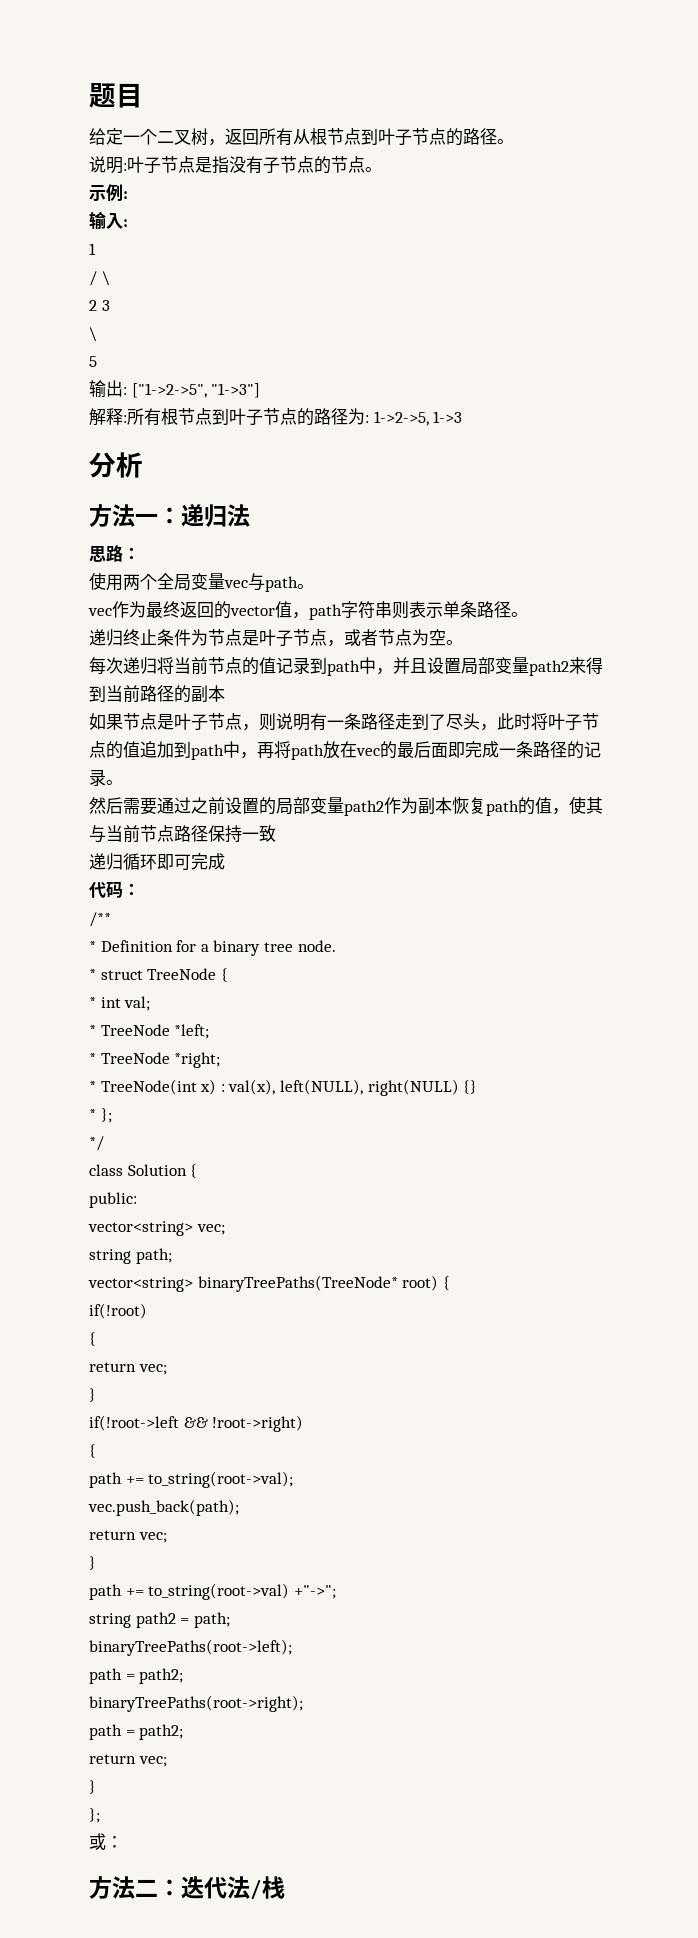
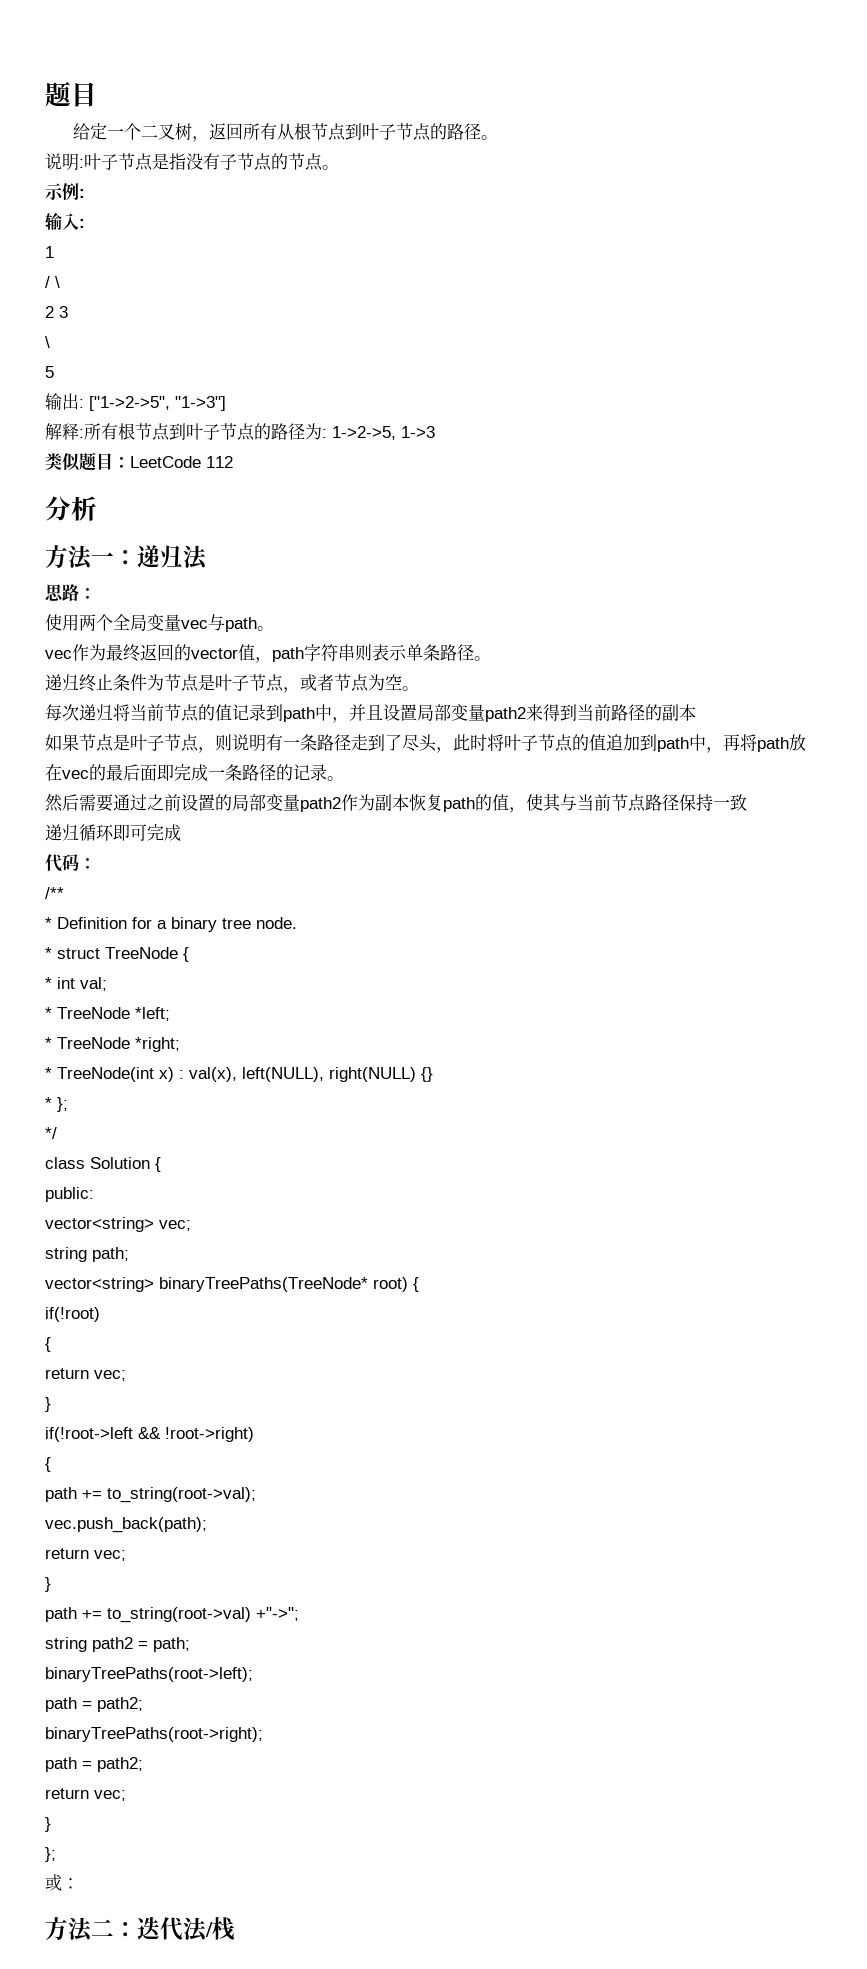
(463, 417) none -> [45,452,233,471] // 类似题目：LeetCode 112

